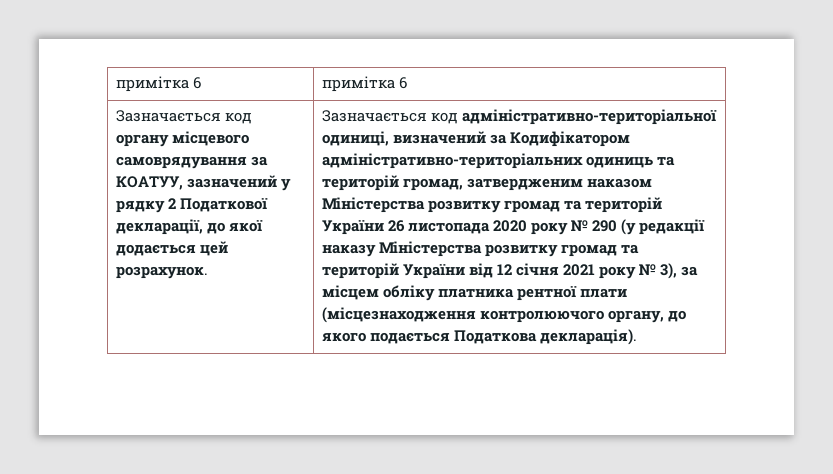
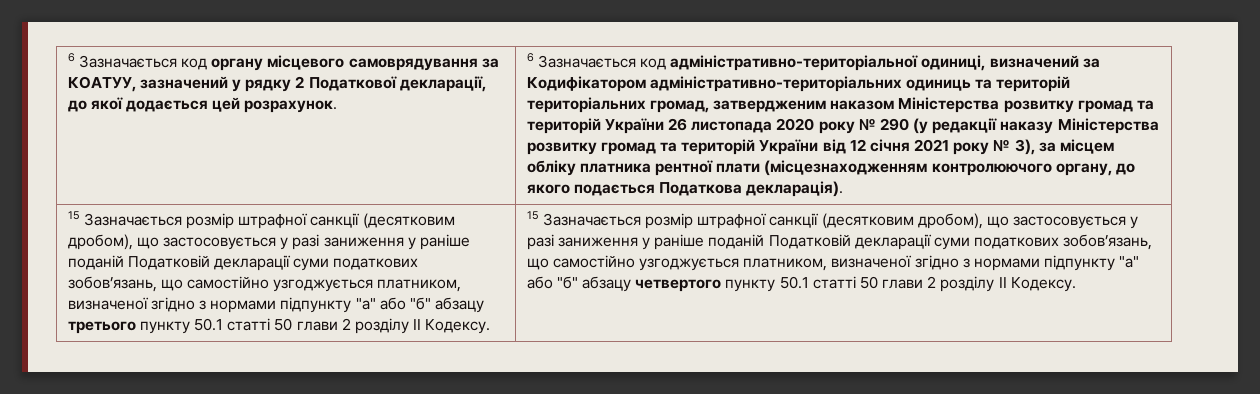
[115,76,202,92] [321,76,408,92] примітка 6 | примітка 6 // -> [67,53,75,62] 6
(208, 272) none -> [526,53,534,62] 6
(399, 183) none -> [526,97,646,113] територіальних
[321,307,476,323] (місцезнаходження -> [764,160,928,176] (місцезнаходженням
(638, 337) none -> [67,211,455,229] [67,234,470,250] [67,255,419,271] [67,276,462,292] [67,297,485,313] [67,318,491,334] [526,211,1139,229] [526,234,1153,250] [526,255,1140,271] [526,276,1076,292] // 15 Зазначається розмір штрафної санкції (десятковим дробом), що застосовується у разі заниження у раніше поданій Податковій декларації суми податкових зобов’язань, що самостійно узгоджується платником, визначеної згідно з нормами підпункту "а" або "б" абзацу третього пункту 50.1 статті 50 глави 2 розділу ІІ Кодексу. | 15 Зазначається розмір штрафної санкції (десятковим дробом), що застосовується у разі заниження у раніше поданій Податковій декларації суми податкових зобов’язань, що самостійно узгоджується платником, визначеної згідно з нормами підпункту "а" або "б" абзацу четвертого пункту 50.1 статті 50 глави 2 розділу ІІ Кодексу.

